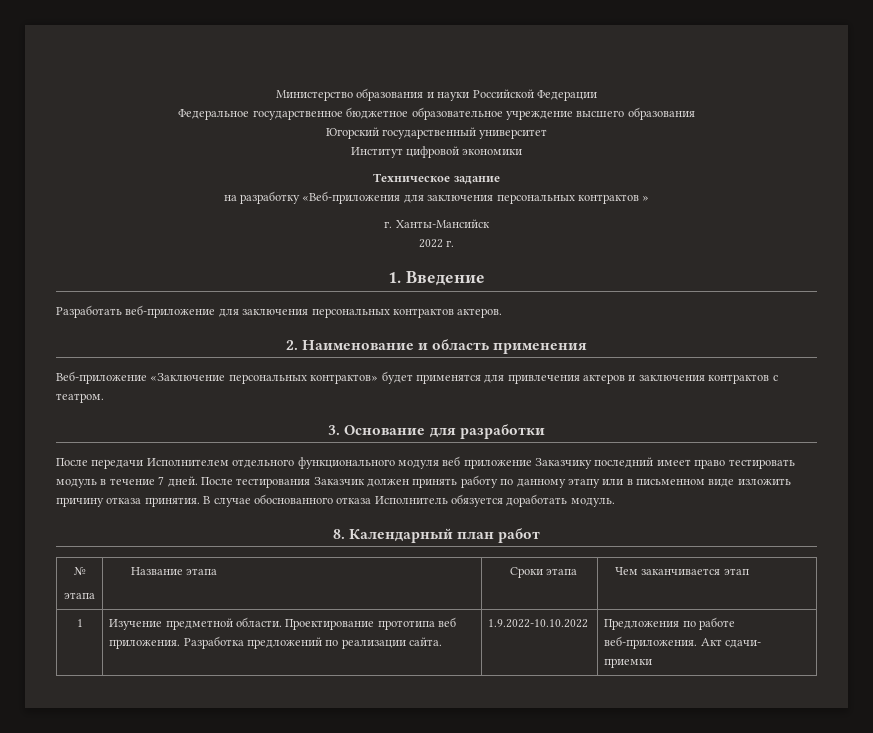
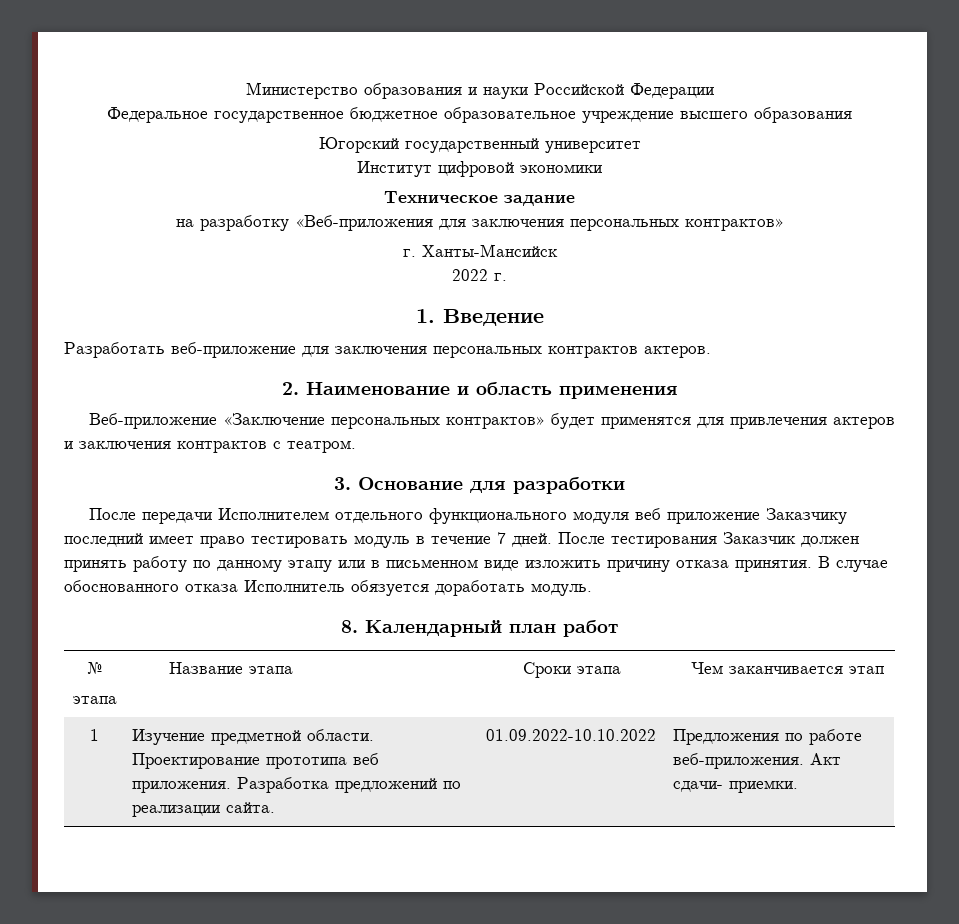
[577,194,650,204] контрактов » -> [684,218,784,231] контрактов»
[488,619,589,628] 1.9.2022-10.10.2022 -> [485,729,656,741] 01.09.2022-10.10.2022
[604,658,653,668] приемки -> [728,780,798,793] приемки.

